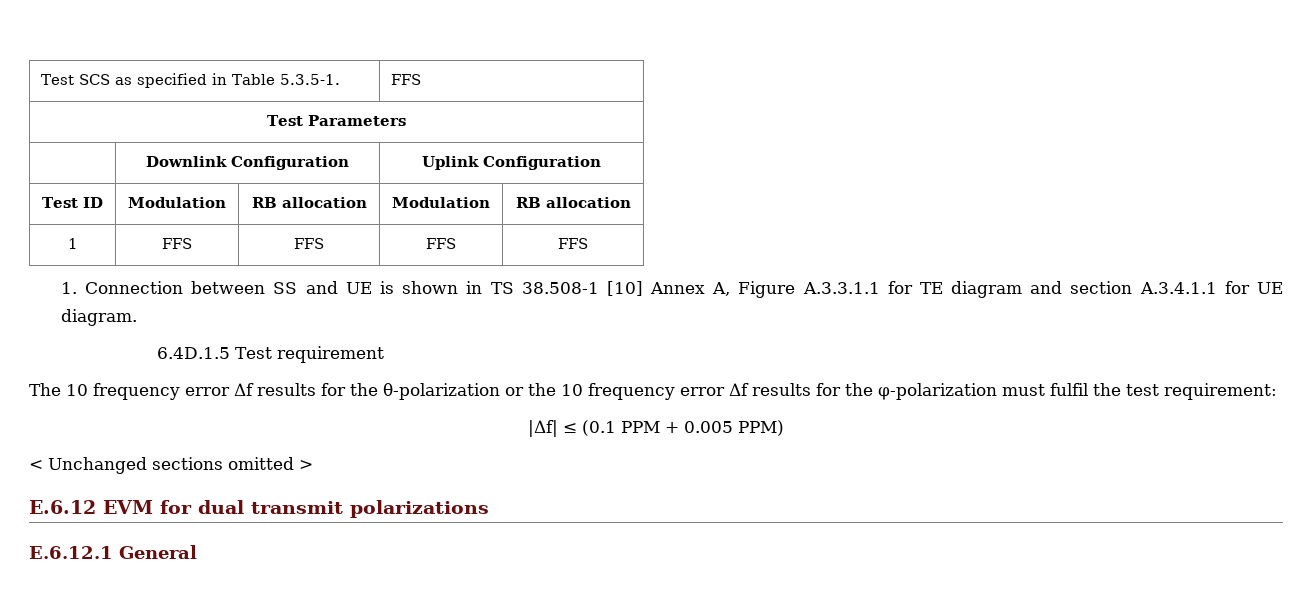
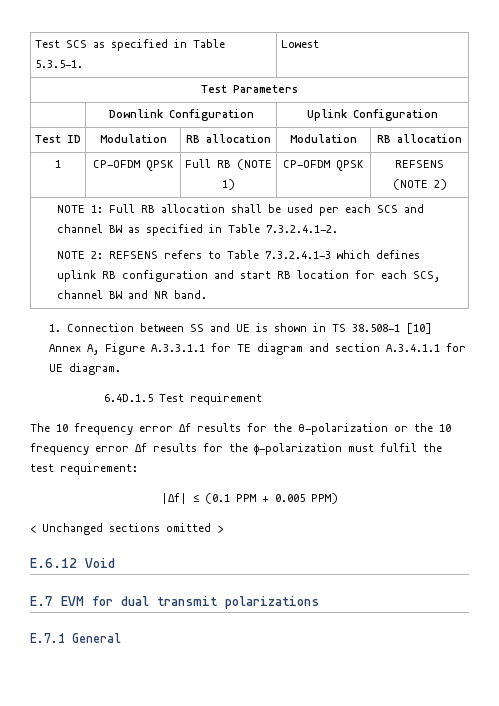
[391,74,422,85] FFS -> [280,40,319,48] Lowest
[162,238,192,249] [294,238,324,249] [426,238,456,249] [558,238,588,249] FFS | FFS | FFS | FFS -> [92,160,174,171] [185,159,272,170] [222,179,235,190] [283,160,364,171] [395,160,444,168] [392,179,447,190] [57,204,425,216] [57,224,339,236] [57,250,421,259] [57,270,441,282] [57,290,208,299] CP-OFDM QPSK | Full RB (NOTE 1) | CP-OFDM QPSK | REFSENS (NOTE 2) // NOTE 1: Full RB allocation shall be used per each SCS and channel BW as specified in Table 7.3.2.4.1-2. // NOTE 2: REFSENS refers to Table 7.3.2.4.1-3 which defines uplink RB configuration and start RB location for each SCS, channel BW and NR band.
(96, 507) none -> [85,558,115,568] [30,596,53,606] Void // E.7
[29,546,113,559] E.6.12.1 -> [30,633,65,643] E.7.1

